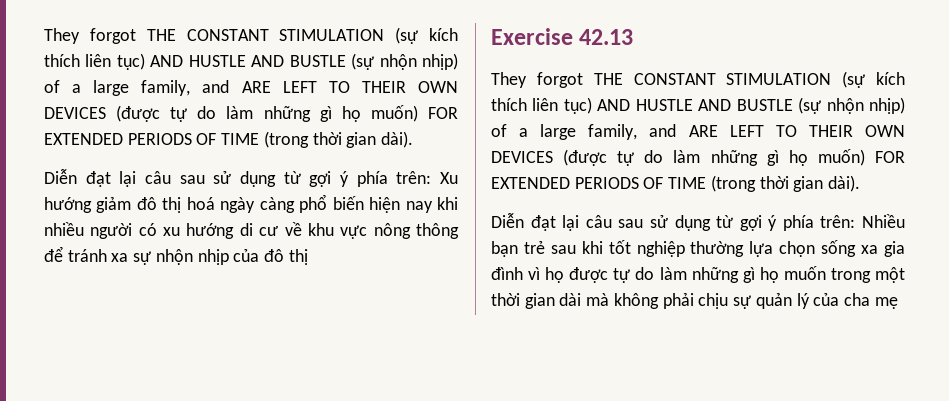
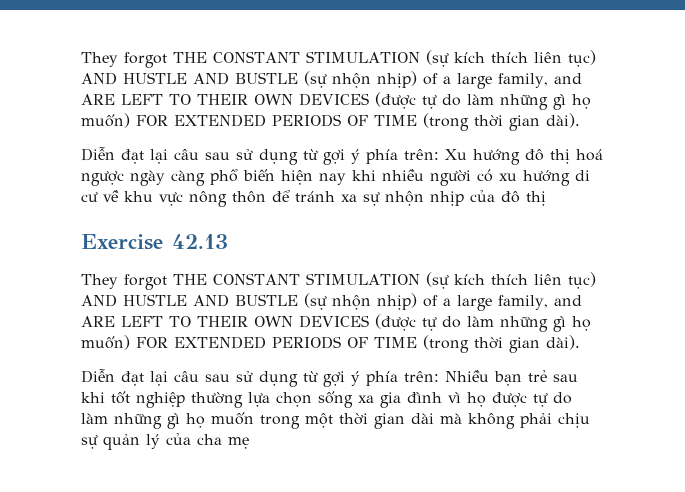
[96,197,132,213] giảm -> (520, 157) none
(215, 203) none -> [81,171,124,186] ngược
[416,223,460,239] thông -> [232,191,266,203] thôn

